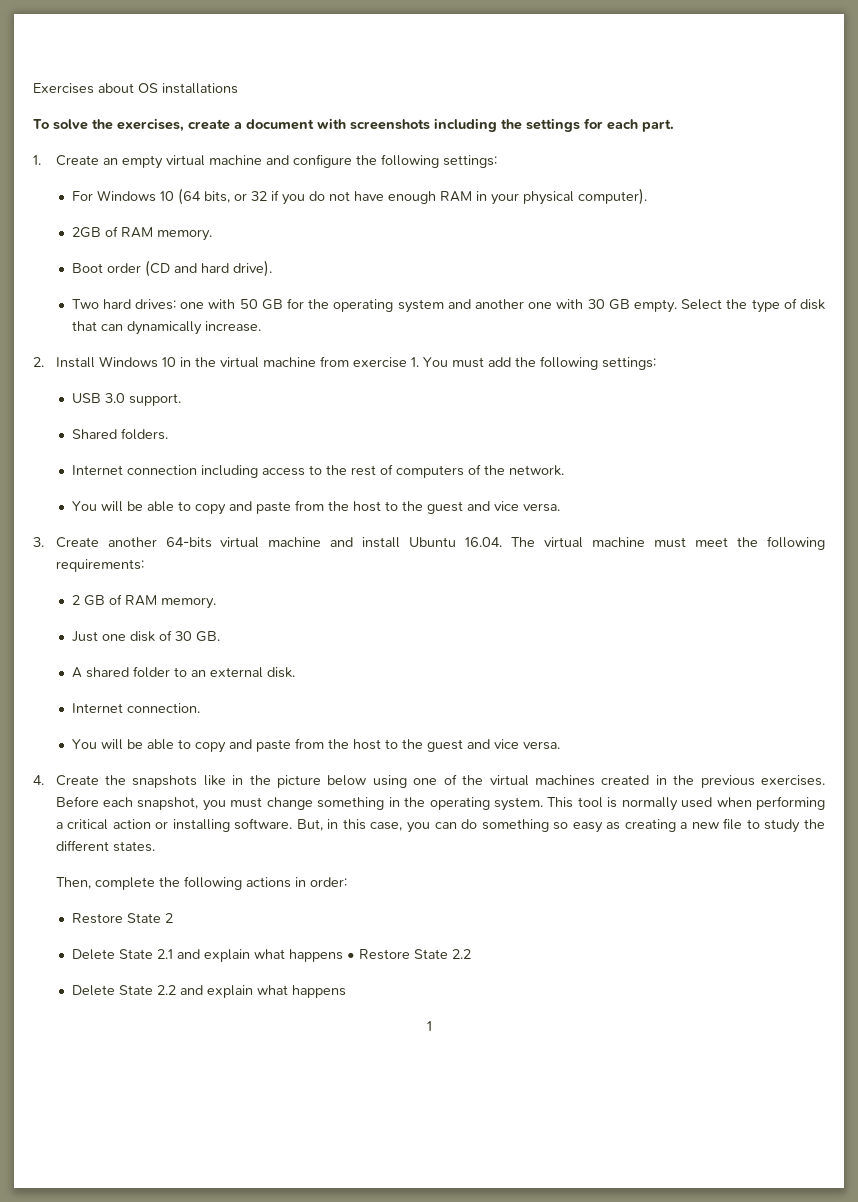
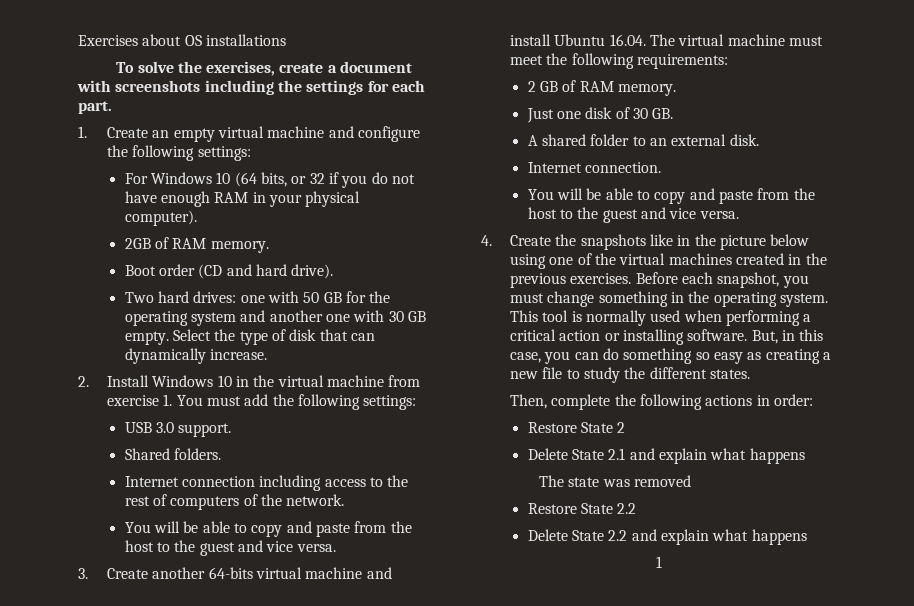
[346,952,355,959] • -> [539,475,691,487] // The state was removed //

